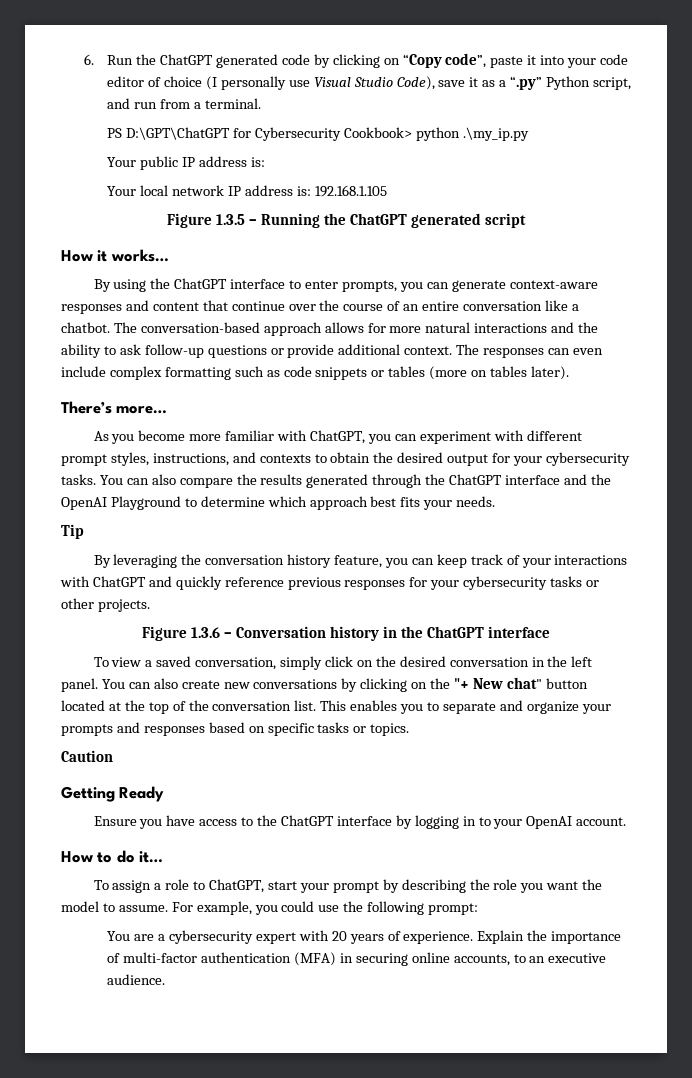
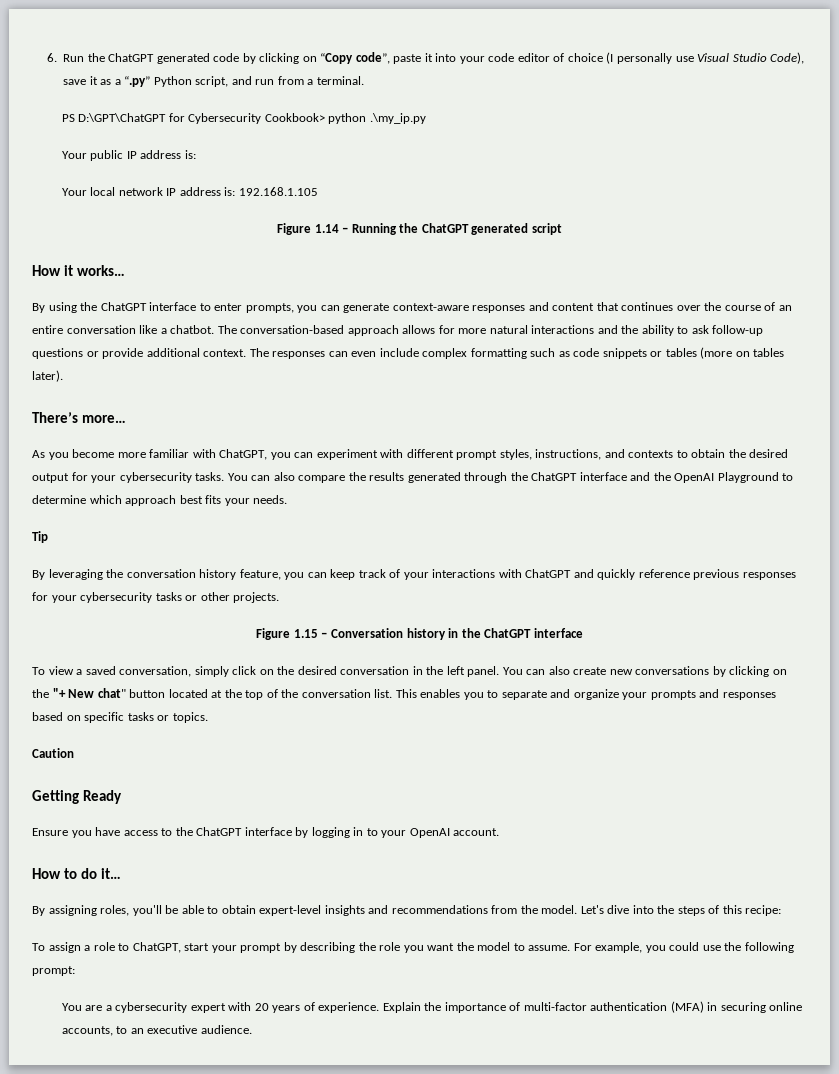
[216,214,246,225] 1.3.5 -> [314,224,339,233] 1.14
[231,301,285,311] continue -> [621,302,674,311] continues
[191,627,221,638] 1.3.6 -> [293,629,318,638] 1.15
(164, 857) none -> [32,905,782,916] // By assigning roles, you'll be able to obtain expert-level insights and recommendations from the model. Let's dive into the steps of this recipe:

